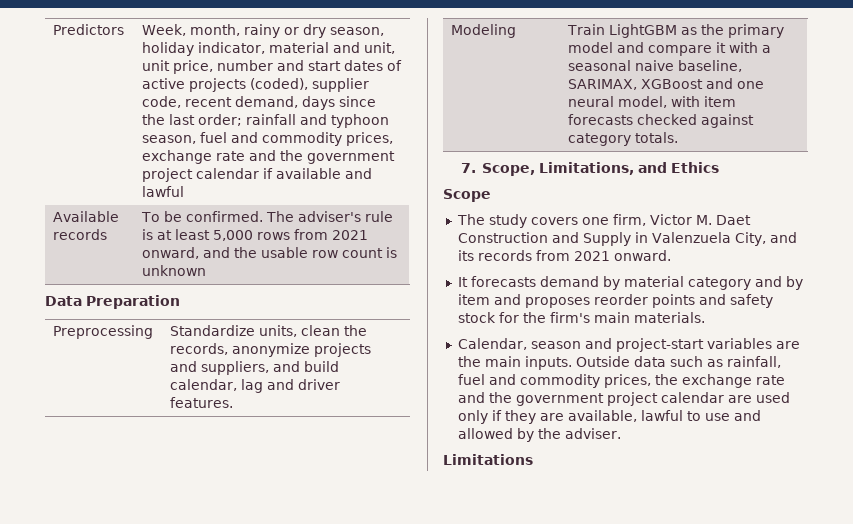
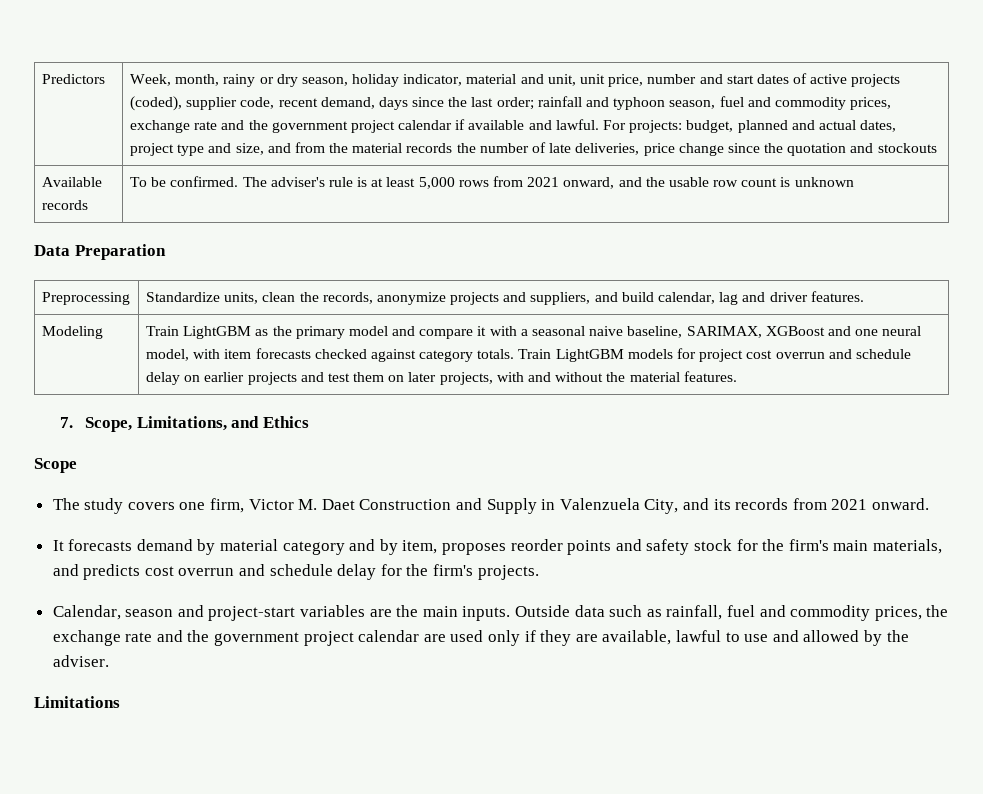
[142,186,185,197] lawful -> [555,119,897,133] [129,142,937,156] lawful. For projects: budget, planned and actual dates, project type and size, and from the material records the number of late deliveries, price change since the quotation and stockouts
(679, 137) none -> [518,348,911,362] [145,371,737,385] Train LightGBM models for project cost overrun and schedule delay on earlier projects and test them on later projects, with and without the material features.
[457,294,521,305] item and -> [402,540,438,554] item,
[633,312,705,323] materials. -> [872,539,942,554] [52,564,539,580] materials, and predicts cost overrun and schedule delay for the firm's projects.

